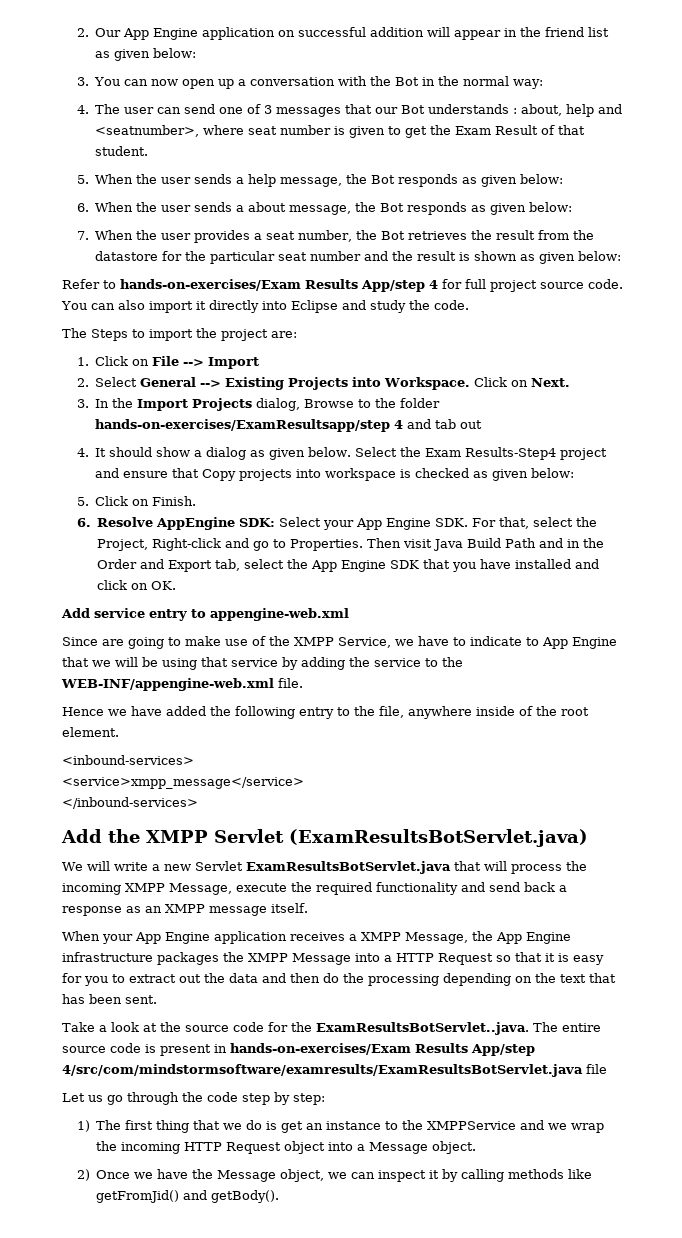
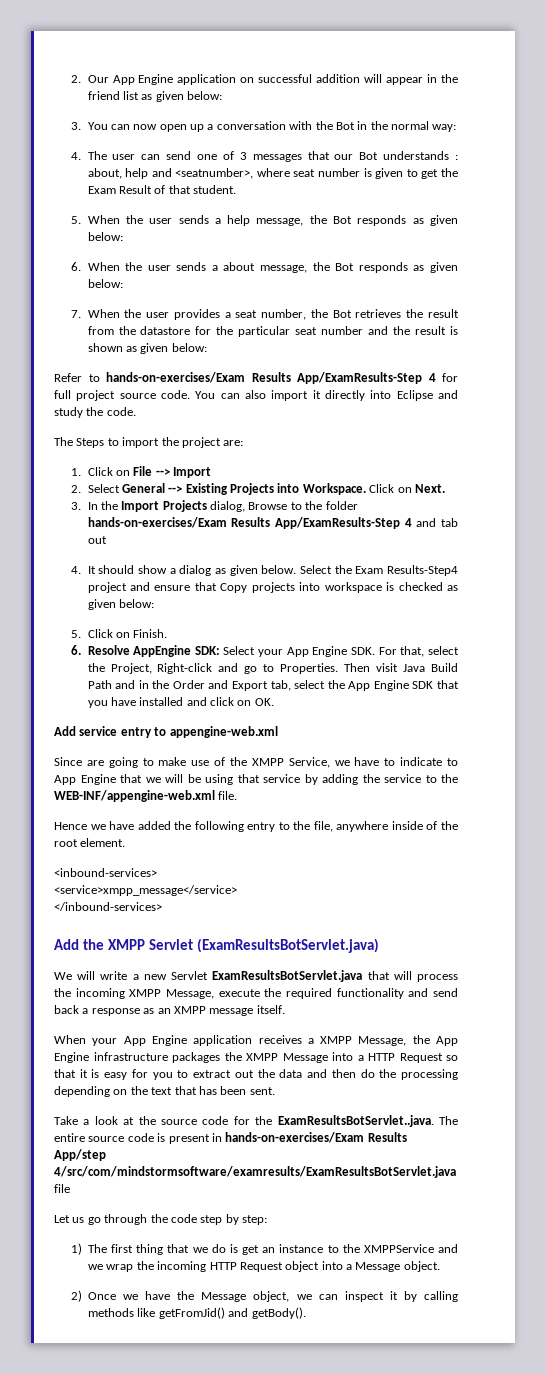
[361,280,425,292] App/step -> [297,372,422,384] App/ExamResults-Step
[95,419,391,432] hands-on-exercises/ExamResultsapp/step -> [87,517,400,529] hands-on-exercises/Exam Results App/ExamResults-Step

